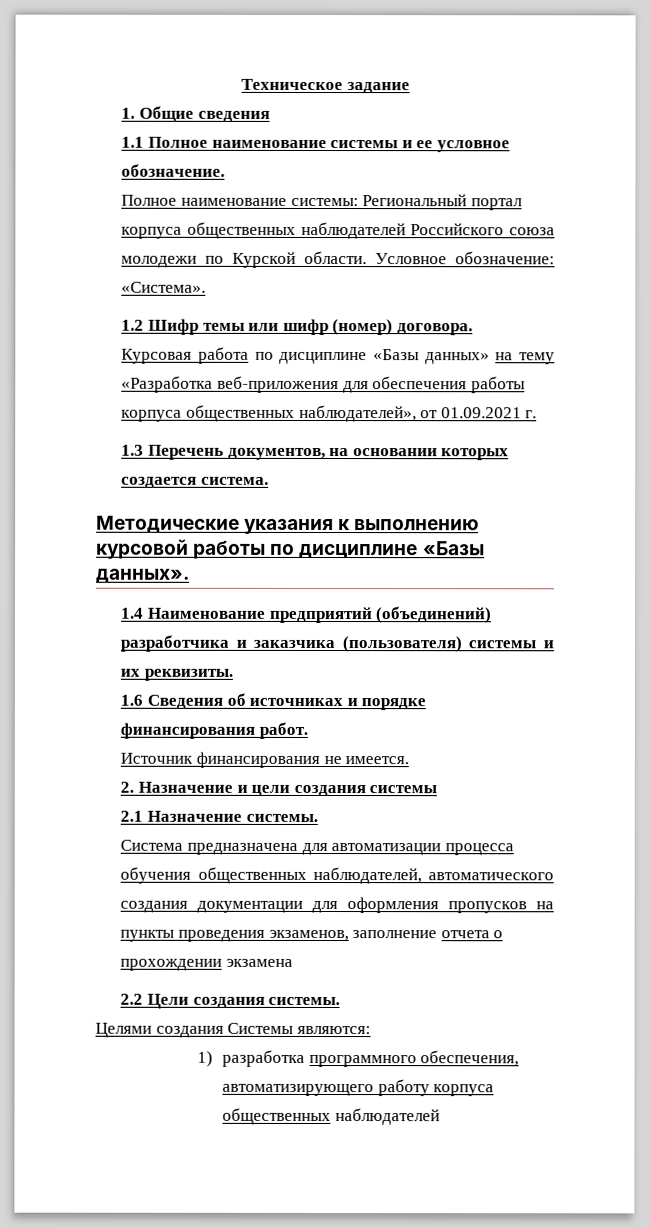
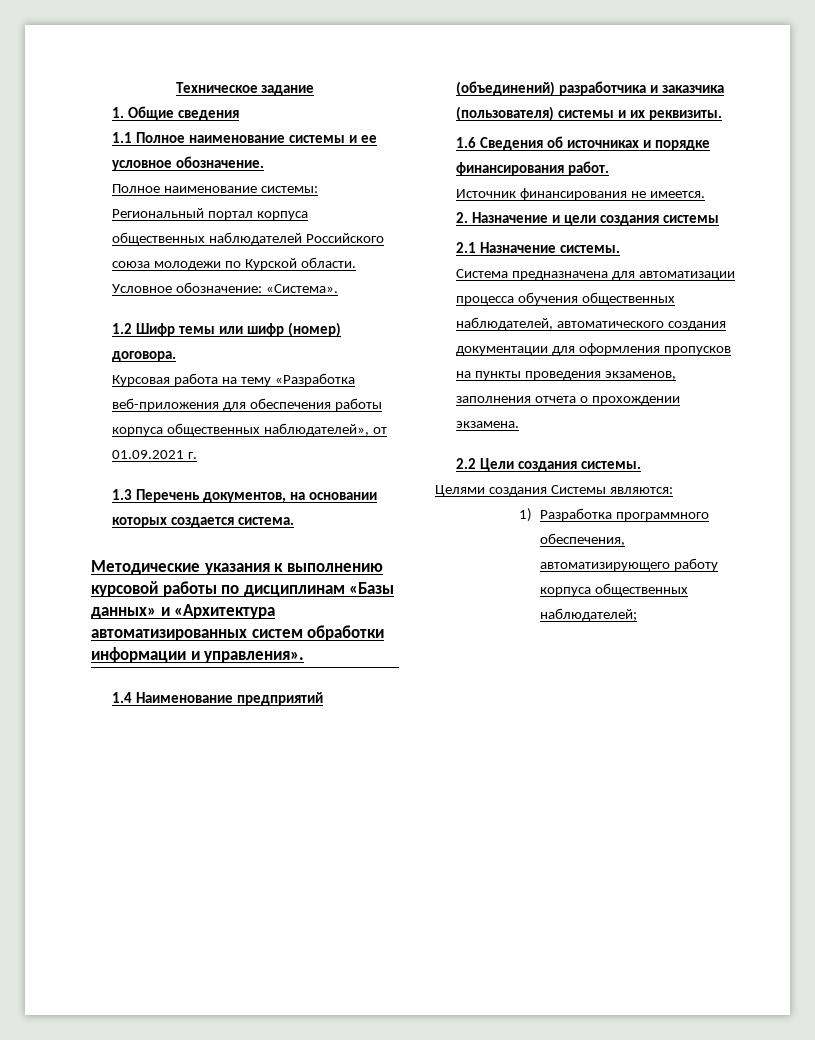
[254,349,490,365] по дисциплине «Базы данных» -> (218, 379) none
[299,541,485,560] [96,568,190,584] дисциплине «Базы данных». -> [243,582,395,597] [91,604,276,619] [91,625,385,641] [91,647,305,663] дисциплинам «Базы данных» и «Архитектура автоматизированных систем обработки информации и управления».
[352,930,438,939] заполнение -> [455,396,531,403] заполнения
[225,958,293,967] экзамена -> [455,421,519,428] экзамена.
[221,1049,305,1067] разработка -> [539,508,612,521] Разработка
[334,1108,440,1126] наблюдателей -> [539,608,637,621] наблюдателей;

